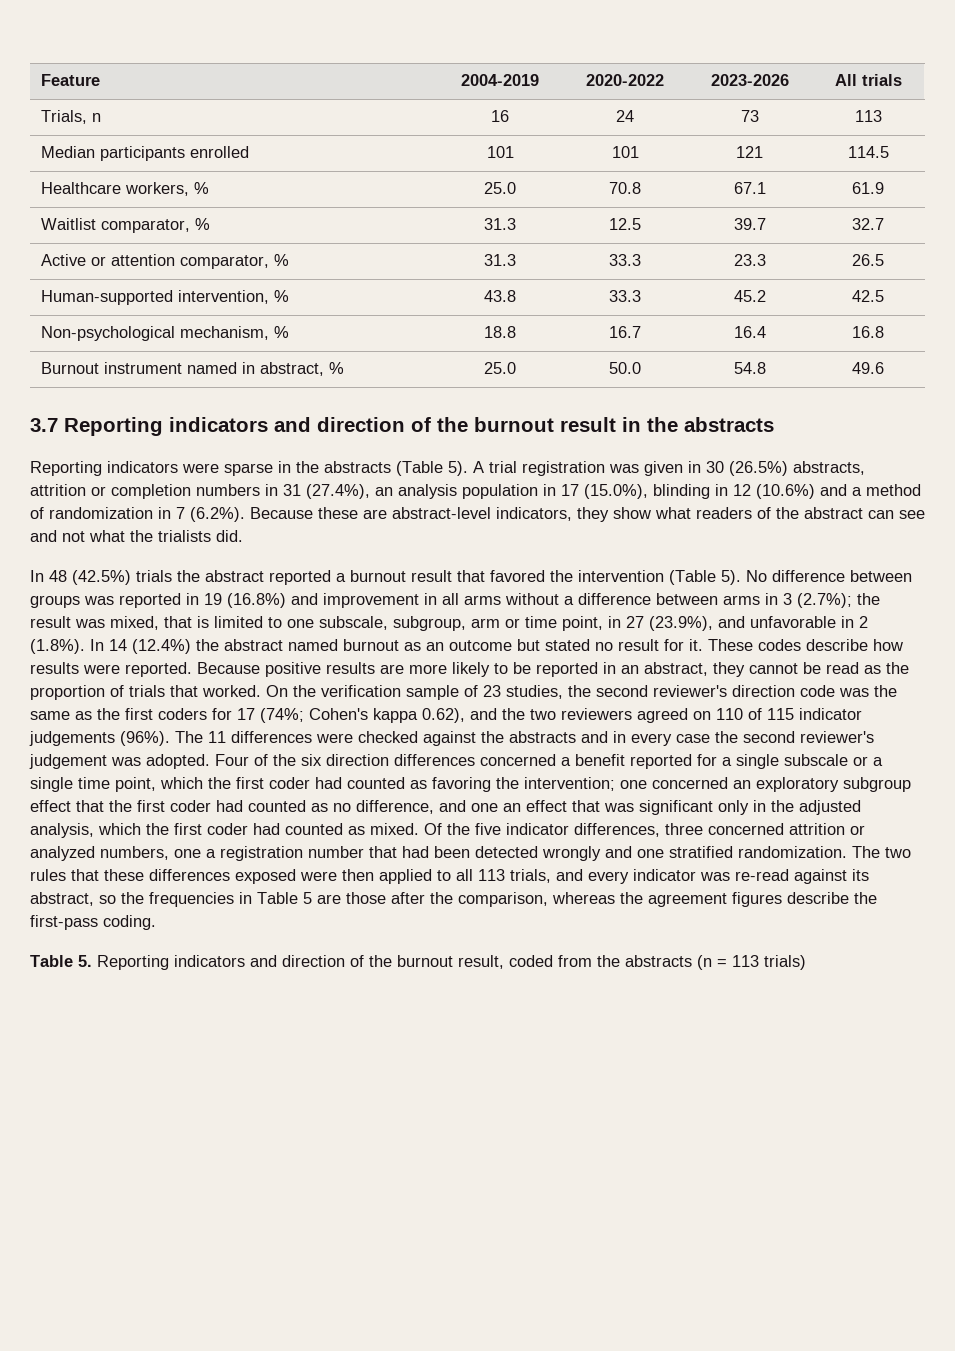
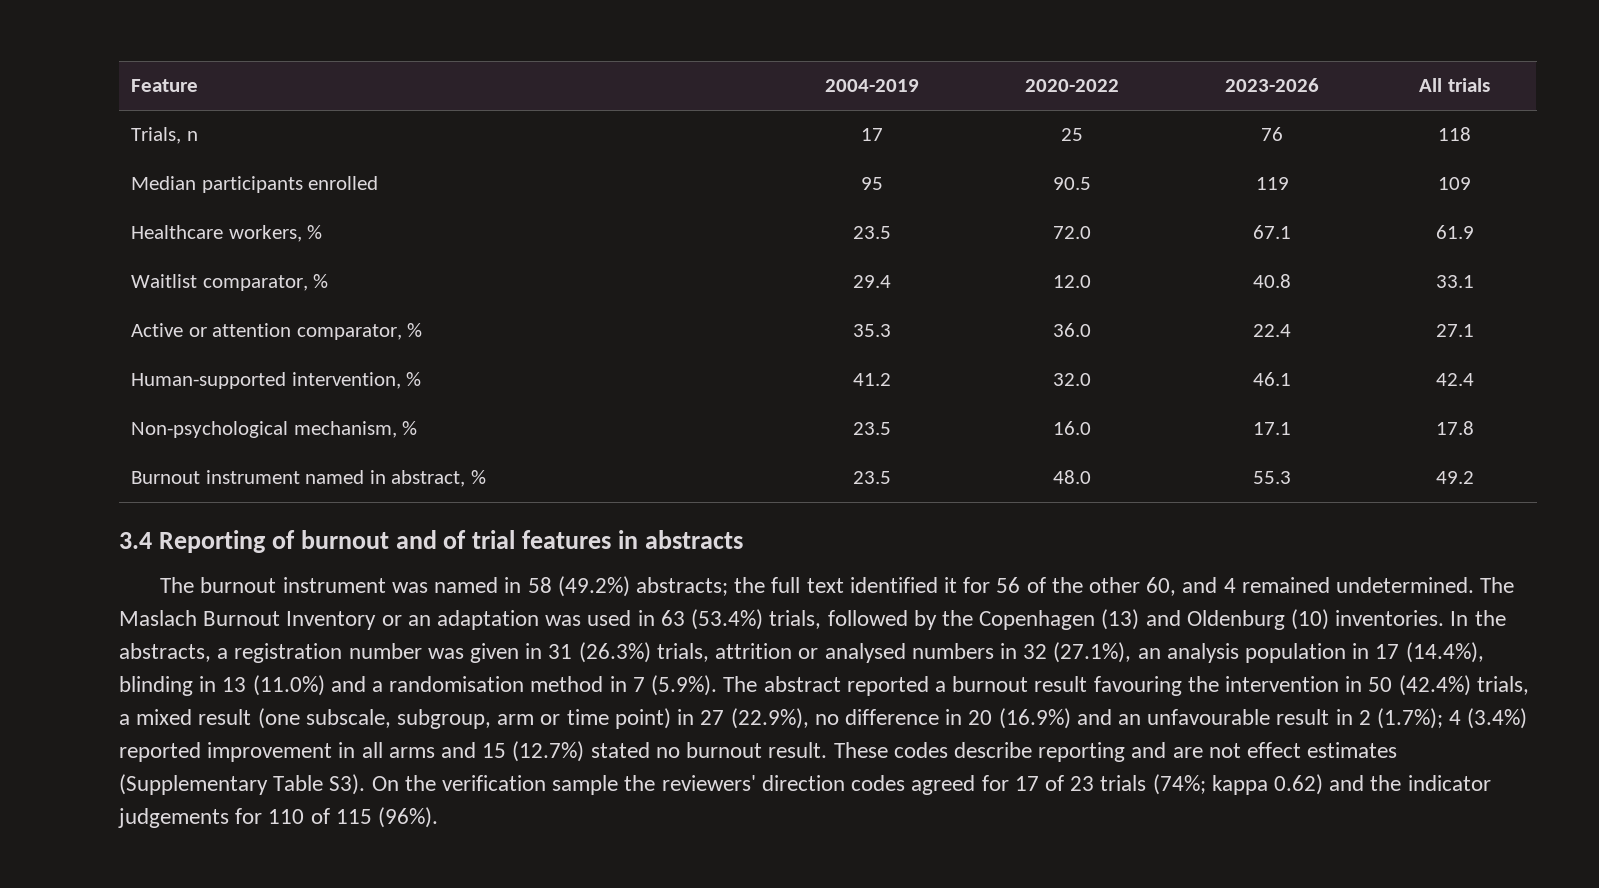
[491,110,509,122] [616,110,634,122] [740,110,759,122] [854,110,882,122] 16 | 24 | 73 | 113 -> [860,128,883,141] [1060,128,1083,141] [1261,127,1283,141] [1438,127,1471,141] 17 | 25 | 76 | 118
[486,146,514,158] [611,146,639,158] [736,146,763,158] [847,146,889,158] 101 | 101 | 121 | 114.5 -> [860,177,883,190] [1052,177,1091,190] [1255,177,1289,190] [1438,177,1471,190] 95 | 90.5 | 119 | 109
[484,182,516,194] [609,182,641,194] 25.0 | 70.8 -> [852,226,891,239] [1052,226,1091,239] 23.5 | 72.0
[484,218,516,230] [609,218,641,230] [733,218,766,230] [852,218,884,230] 31.3 | 12.5 | 39.7 | 32.7 -> [852,275,891,288] [1052,275,1091,288] [1253,274,1291,288] [1435,275,1474,288] 29.4 | 12.0 | 40.8 | 33.1
[484,254,516,266] [609,254,641,266] [733,254,766,266] [852,254,884,266] 31.3 | 33.3 | 23.3 | 26.5 -> [852,324,891,337] [1052,323,1091,337] [1253,324,1291,337] [1435,324,1474,337] 35.3 | 36.0 | 22.4 | 27.1
[484,290,516,302] [609,290,641,302] [733,290,766,302] [852,290,884,302] 43.8 | 33.3 | 45.2 | 42.5 -> [852,373,891,386] [1052,373,1091,386] [1253,372,1291,386] [1435,373,1474,386] 41.2 | 32.0 | 46.1 | 42.4
[484,326,516,338] [609,326,641,338] [733,326,766,338] [852,326,884,338] 18.8 | 16.7 | 16.4 | 16.8 -> [852,422,891,435] [1052,421,1091,435] [1253,422,1291,435] [1435,421,1474,435] 23.5 | 16.0 | 17.1 | 17.8
[484,362,516,374] [609,362,641,374] [733,362,766,374] [852,362,884,374] [30,417,774,436] [30,461,865,476] [30,484,191,499] 25.0 | 50.0 | 54.8 | 49.6 // 3.7 Reporting indicators and direction of the burnout result in the abstracts // Reporting indicators were sparse in the abstracts (Table 5). A trial registration was given in 30 (26.5%) abstracts, attrition or completion -> [852,471,891,484] [1052,470,1091,484] [1253,471,1291,484] [1435,471,1474,484] [119,530,743,553] [160,576,1515,597] [119,609,1506,630] [119,642,906,663] 23.5 | 48.0 | 55.3 | 49.2 // 3.4 Reporting of burnout and of trial features in abstracts // The burnout instrument was named in 58 (49.2%) abstracts; the full text identified it for 56 of the other 60, and 4 remained undetermined. The Maslach Burnout Inventory or an adaptation was used in 63 (53.4%) trials, followed by the Copenhagen (13) and Oldenburg (10) inventories. In the abstracts, a registration number was given in 31 (26.3%) trials, attrition or analysed
[283,484,370,499] 31 (27.4%), -> [1023,642,1132,663] 32 (27.1%),
[584,484,648,499] (15.0%), -> [1405,642,1484,663] (14.4%),
[733,484,921,499] [30,507,925,522] [30,530,243,542] [30,570,200,585] 12 (10.6%) and a method of randomization in 7 (6.2%). Because these are abstract-level indicators, they show what readers of the abstract can see and not what the trialists did. // In 48 (42.5%) trials the -> [222,675,758,696] 13 (11.0%) and a randomisation method in 7 (5.9%). The
[457,570,912,585] [30,593,880,608] [30,616,314,630] that favored the intervention (Table 5). No difference between groups was reported in 19 (16.8%) and improvement in all arms without a difference between arms in 3 (2.7%); the result was mixed, that is limited to one -> [1093,675,1529,696] [119,708,300,729] favouring the intervention in 50 (42.4%) trials, a mixed result (one
[562,616,603,631] point, -> [614,708,671,729] point)
[649,616,868,631] [30,639,903,654] [30,662,909,677] [30,685,897,700] [30,708,862,723] [29,731,874,746] [29,754,883,769] [30,777,911,792] [30,800,861,815] [30,823,865,838] [30,846,911,861] [30,869,869,884] [30,892,877,907] [30,915,156,930] [30,955,806,970] (23.9%), and unfavorable in 2 (1.8%). In 14 (12.4%) the abstract named burnout as an outcome but stated no result for it. These codes describe how results were reported. Because positive results are more likely to be reported in an abstract, they cannot be read as the proportion of trials that worked. On the verification sample of 23 studies, the second reviewer's direction code was the same as the first coders for 17 (74%; Cohen's kappa 0.62), and the two reviewers agreed on 110 of 115 indicator judgements (96%). The 11 differences were checked against the abstracts and in every case the second reviewer's judgement was adopted. Four of the six direction differences concerned a benefit reported for a single subscale or a single time point, which the first coder had counted as favoring the intervention; one concerned an exploratory subgroup effect that the first coder had counted as no difference, and one an effect that was significant only in the adjusted analysis, which the first coder had counted as mixed. Of the five indicator differences, three concerned attrition or analyzed numbers, one a registration number that had been detected wrongly and one stratified randomization. The two rules that these differences exposed were then applied to all 113 trials, and every indicator was re-read against its abstract, so the frequencies in Table 5 are those after the comparison, whereas the agreement figures describe the first-pass coding. // Table 5. Reporting indicators and direction of the burnout result, coded from the abstracts (n = 113 trials) -> [730,708,1528,729] [119,741,1398,762] [119,774,1491,795] [118,807,439,828] (22.9%), no difference in 20 (16.9%) and an unfavourable result in 2 (1.7%); 4 (3.4%) reported improvement in all arms and 15 (12.7%) stated no burnout result. These codes describe reporting and are not effect estimates (Supplementary Table S3). On the verification sample the reviewers' direction codes agreed for 17 of 23 trials (74%; kappa 0.62) and the indicator judgements for 110 of 115 (96%).

